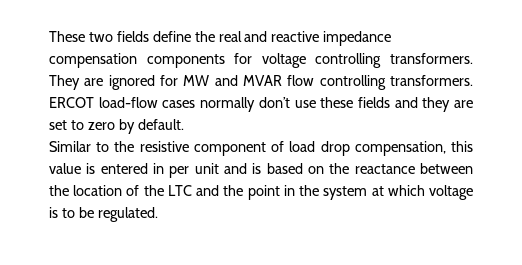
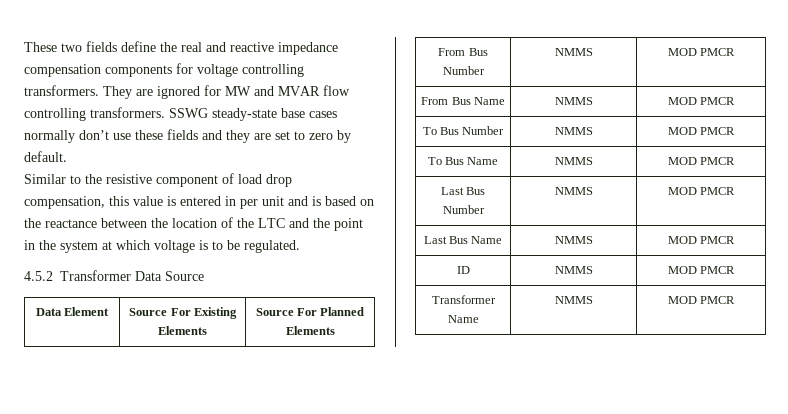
[49,97,158,108] ERCOT load-flow -> [169,108,305,121] SSWG steady-state base
(158, 214) none -> [24,270,204,281] [35,307,110,316] [129,307,237,319] [158,326,207,335] [255,307,365,316] [285,326,335,335] [438,48,488,56] [442,66,485,75] [554,48,593,56] [667,48,736,56] [421,97,505,105] [554,97,593,105] [667,97,736,105] [422,126,505,135] [554,127,593,135] [667,127,736,135] [427,157,499,165] [554,157,593,165] [667,157,736,165] [440,187,486,195] [442,205,485,214] [554,187,593,195] [667,187,736,195] [423,236,503,244] [554,236,593,244] [667,236,736,244] [456,266,470,274] [554,266,593,274] [667,266,736,274] [431,295,496,304] [447,315,479,323] [554,296,593,304] [667,296,736,304] // 4.5.2 Transformer Data Source // Data Element | Source For Existing Elements | Source For Planned Elements // From Bus Number | NMMS | MOD PMCR // From Bus Name | NMMS | MOD PMCR // To Bus Number | NMMS | MOD PMCR // To Bus Name | NMMS | MOD PMCR // Last Bus Number | NMMS | MOD PMCR // Last Bus Name | NMMS | MOD PMCR // ID | NMMS | MOD PMCR // Transformer Name | NMMS | MOD PMCR

